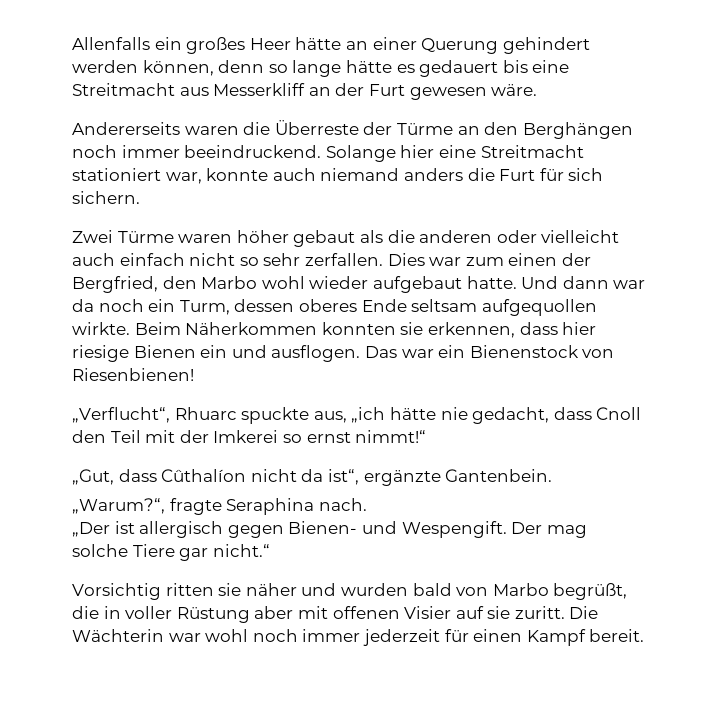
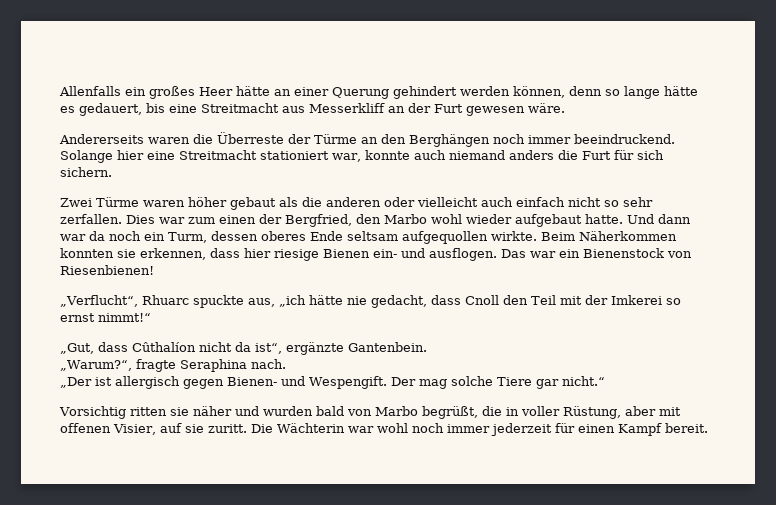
[419,60,499,77] gedauert -> [79,103,142,116] gedauert,
[200,345,228,358] ein -> [373,249,397,258] ein-
[176,607,250,623] Rüstung -> [562,406,621,419] Rüstung,
[404,606,452,619] Visier -> [113,424,156,435] Visier,

